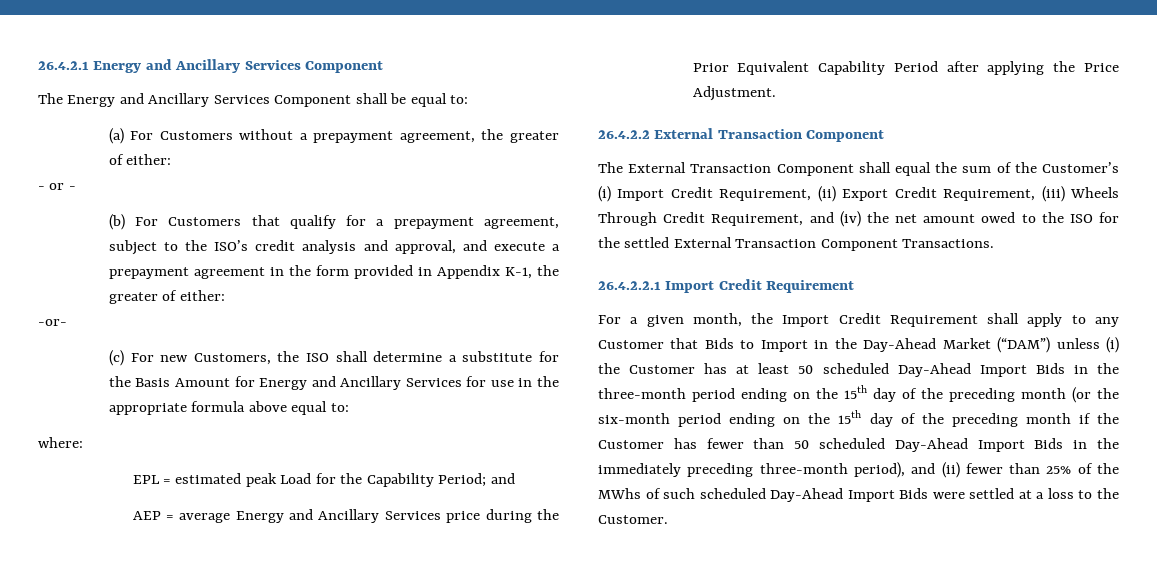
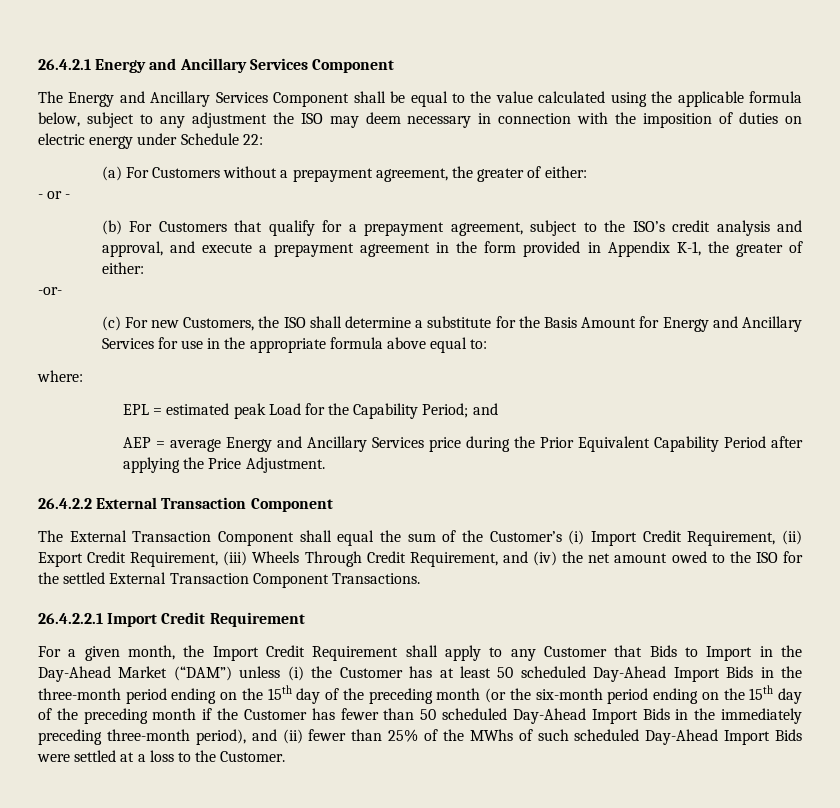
[450,95,469,104] to: -> [451,91,802,107] [38,112,803,128] [38,133,263,149] to the value calculated using the applicable formula below, subject to any adjustment the ISO may deem necessary in connection with the imposition of duties on electric energy under Schedule 22:

